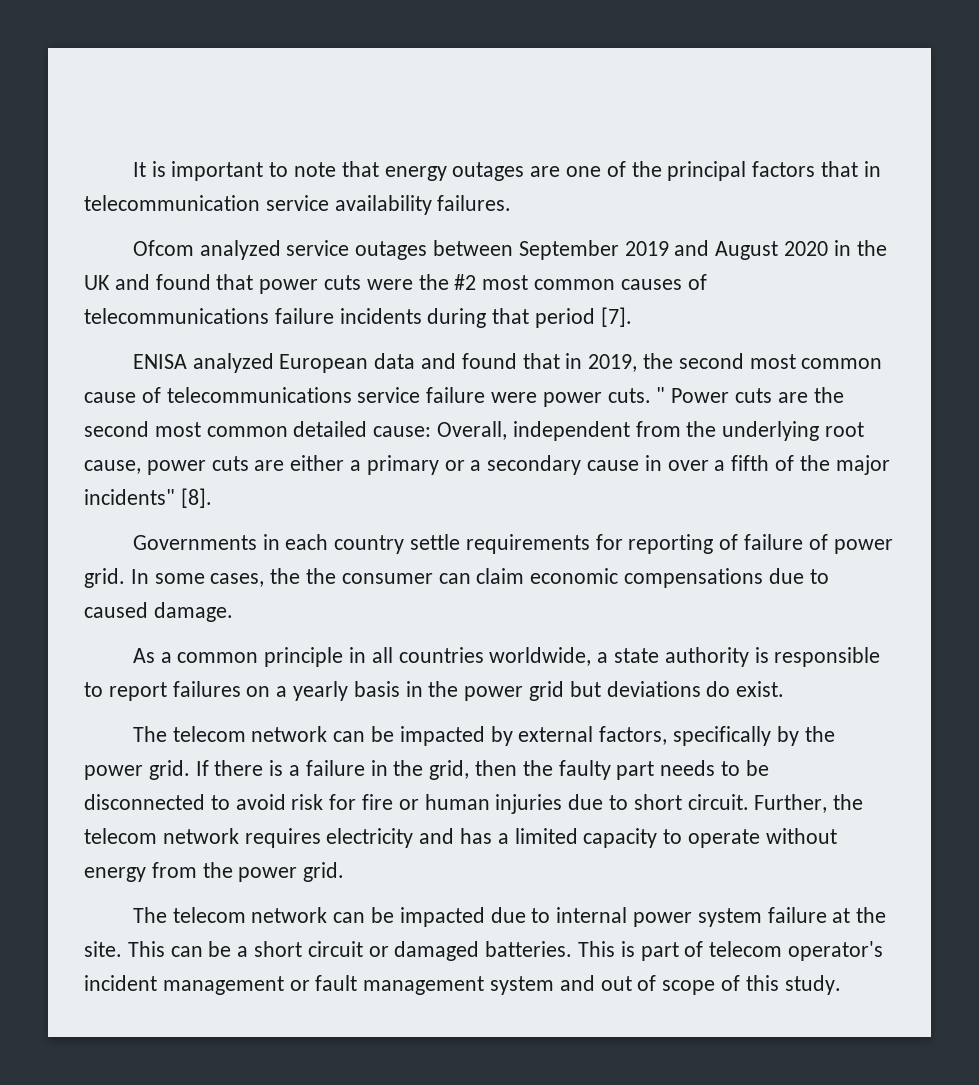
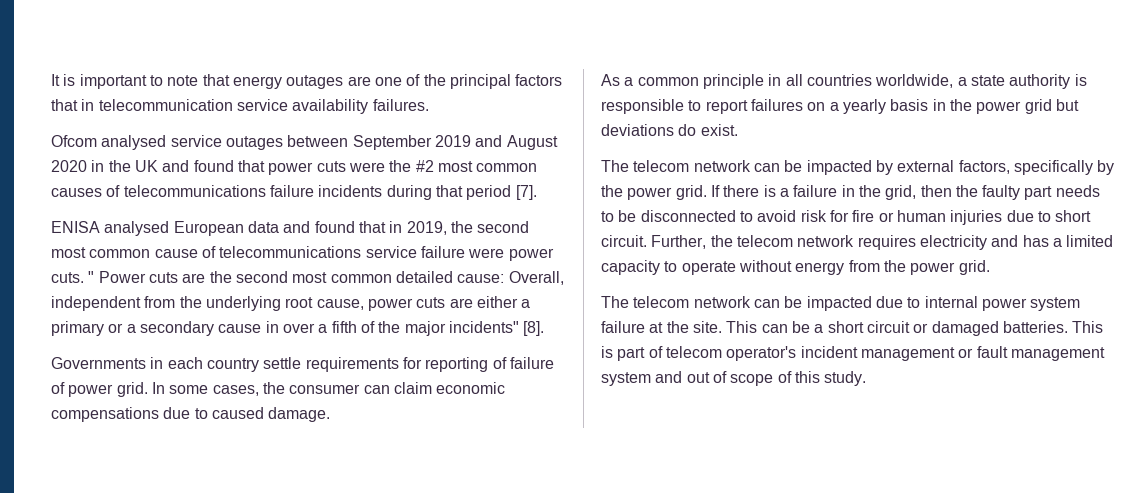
[199,240,281,260] analyzed -> [101,135,167,150] analysed
[192,353,274,373] analyzed -> [104,221,170,236] analysed
[306,568,337,584] the -> (285, 388) none

